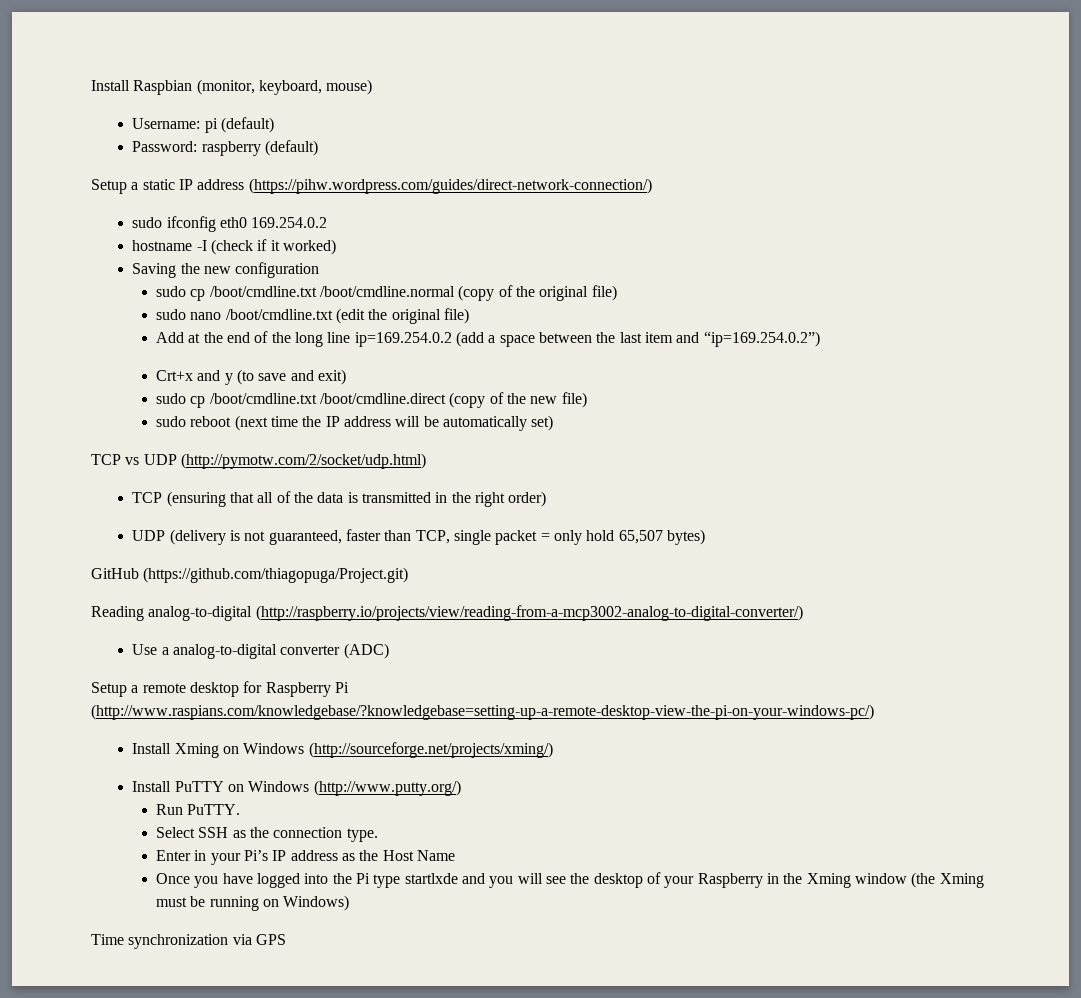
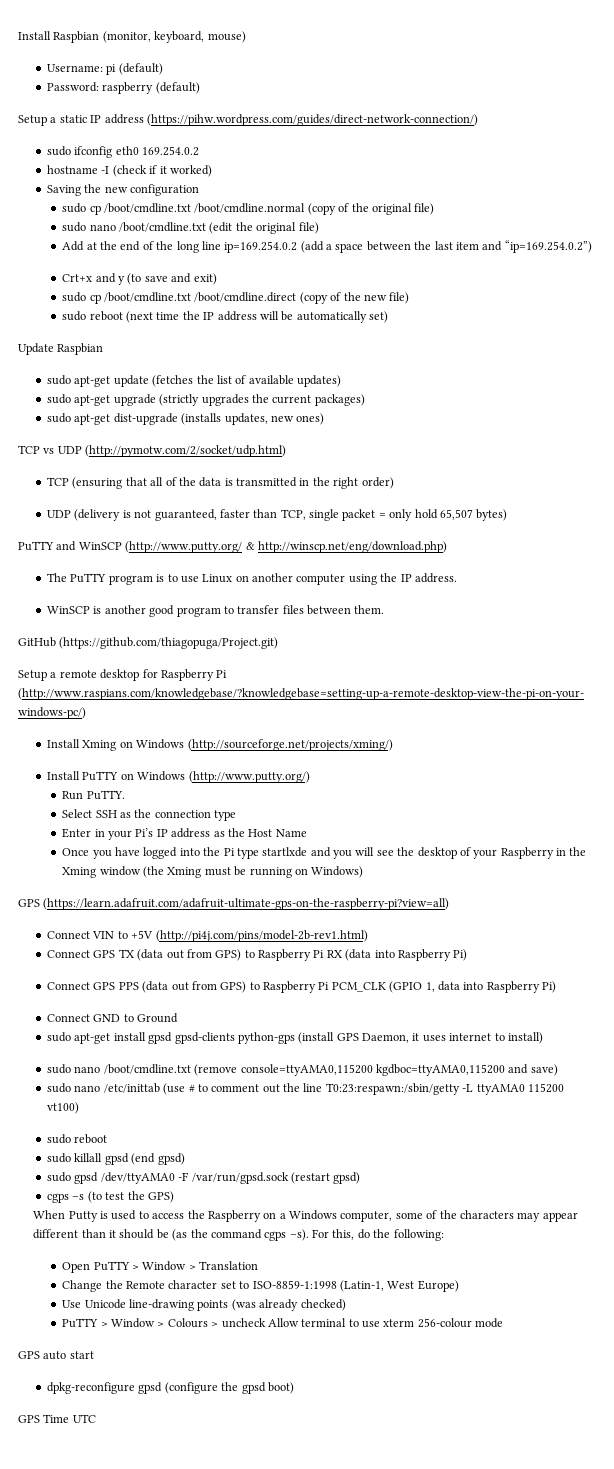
(554, 423) none -> [18,343,104,355] [46,375,341,387] [46,394,365,406] [46,413,325,425] // Update Raspbian // sudo apt-get update (fetches the list of available updates) // sudo apt-get upgrade (strictly upgrades the current packages) // sudo apt-get dist-upgrade (installs updates, new ones)
[91,567,409,583] [91,605,803,621] [132,643,389,659] GitHub (https://github.com/thiagopuga/Project.git) // Reading analog-to-digital (http://raspberry.io/projects/view/reading-from-a-mcp3002-analog-to-digital-converter/) // Use a analog-to-digital converter (ADC) -> [18,541,447,553] [46,573,457,585] [46,605,385,617] [18,637,279,649] PuTTY and WinSCP (http://www.putty.org/ & http://winscp.net/eng/download.php) // The PuTTY program is to use Linux on another computer using the IP address. // WinSCP is another good program to transfer files between them. // GitHub (https://github.com/thiagopuga/Project.git)
[346,828,378,842] type. -> [214,810,237,821] type
[91,934,286,949] Time synchronization via GPS -> [18,898,450,910] [46,930,368,942] [46,949,468,961] [46,981,556,993] [46,1013,179,1023] [46,1032,543,1044] [46,1064,558,1076] [46,1083,564,1095] [46,1102,79,1114] [46,1134,108,1144] [46,1153,185,1165] [46,1172,361,1184] [46,1191,174,1203] [33,1210,578,1222] [33,1229,444,1241] [62,1261,259,1273] [62,1280,459,1292] [62,1299,346,1311] [62,1318,504,1328] [18,1351,94,1360] [46,1382,294,1394] [18,1414,96,1423] GPS (https://learn.adafruit.com/adafruit-ultimate-gps-on-the-raspberry-pi?view=all) // Connect VIN to +5V (http://pi4j.com/pins/model-2b-rev1.html) // Connect GPS TX (data out from GPS) to Raspberry Pi RX (data into Raspberry Pi) // Connect GPS PPS (data out from GPS) to Raspberry Pi PCM_CLK (GPIO 1, data into Raspberry Pi) // Connect GND to Ground // sudo apt-get install gpsd gpsd-clients python-gps (install GPS Daemon, it uses internet to install) // sudo nano /boot/cmdline.txt (remove console=ttyAMA0,115200 kgdboc=ttyAMA0,115200 and save) // sudo nano /etc/inittab (use # to comment out the line T0:23:respawn:/sbin/getty -L ttyAMA0 115200 vt100) // sudo reboot // sudo killall gpsd (end gpsd) // sudo gpsd /dev/ttyAMA0 -F /var/run/gpsd.sock (restart gpsd) // cgps –s (to test the GPS) // When Putty is used to access the Raspberry on a Windows computer, some of the characters may appear different than it should be (as the command cgps –s). For this, do the following: // Open PuTTY > Window > Translation // Change the Remote character set to ISO-8859-1:1998 (Latin-1, West Europe) // Use Unicode line-drawing points (was already checked) // PuTTY > Window > Colours > uncheck Allow terminal to use xterm 256-colour mode // GPS auto start // dpkg-reconfigure gpsd (configure the gpsd boot) // GPS Time UTC

